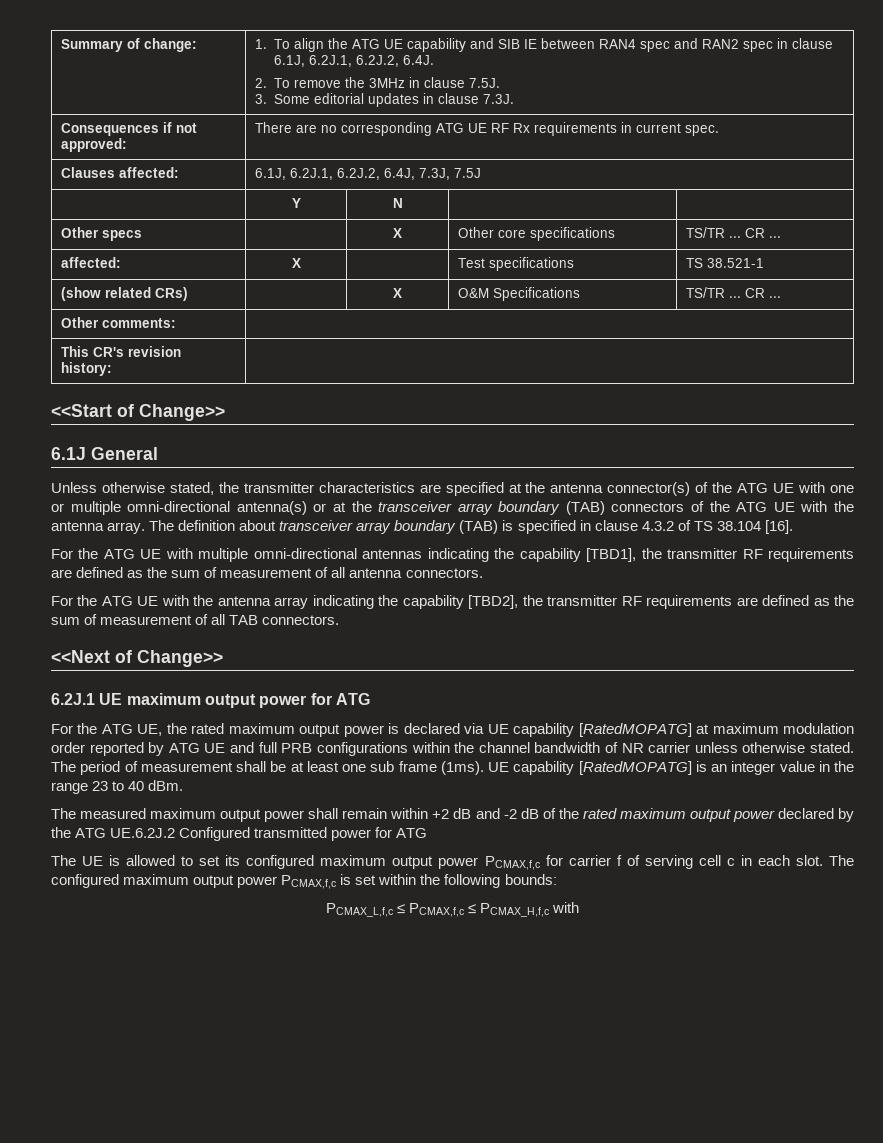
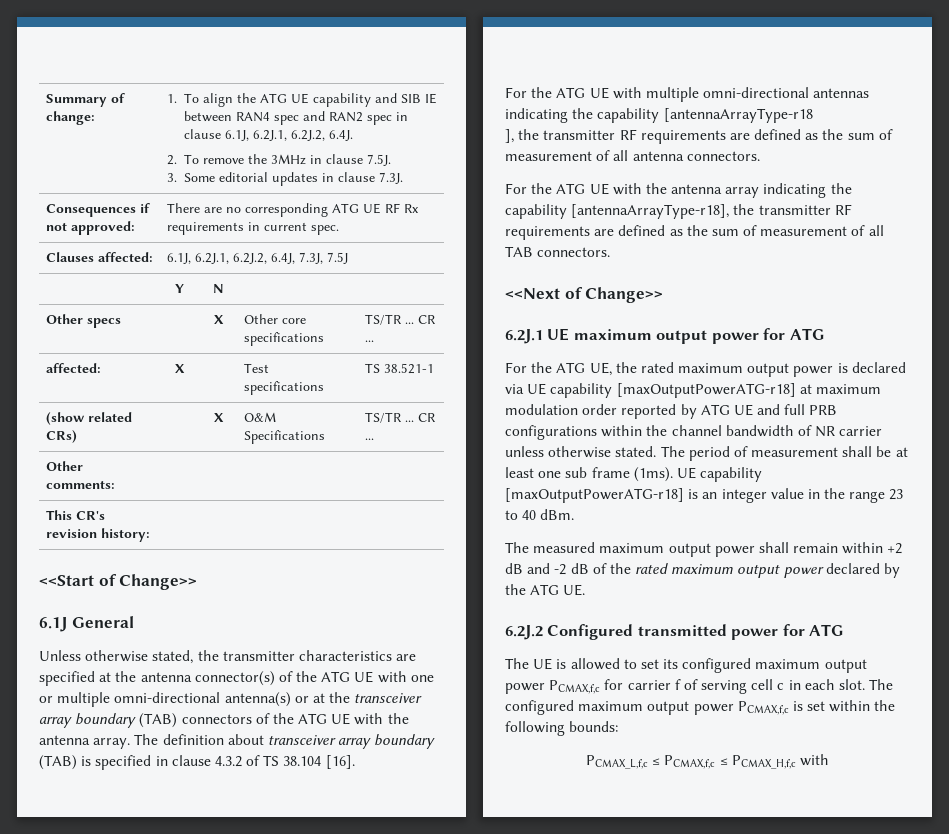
[586,548,637,562] [TBD1], -> [663,108,813,123] [505,129,514,143] [antennaArrayType-r18 // ],
[468,595,519,609] [TBD2], -> [571,204,730,219] [antennaArrayType-r18],
[578,723,692,737] [RatedMOPATG] -> [616,383,796,398] [maxOutputPowerATG-r18]
[578,761,692,775] [RatedMOPATG] -> [505,488,684,503] [maxOutputPowerATG-r18]
[110,828,176,838] UE.6.2J.2 -> [563,584,586,596] [505,625,543,640] UE. // 6.2J.2

